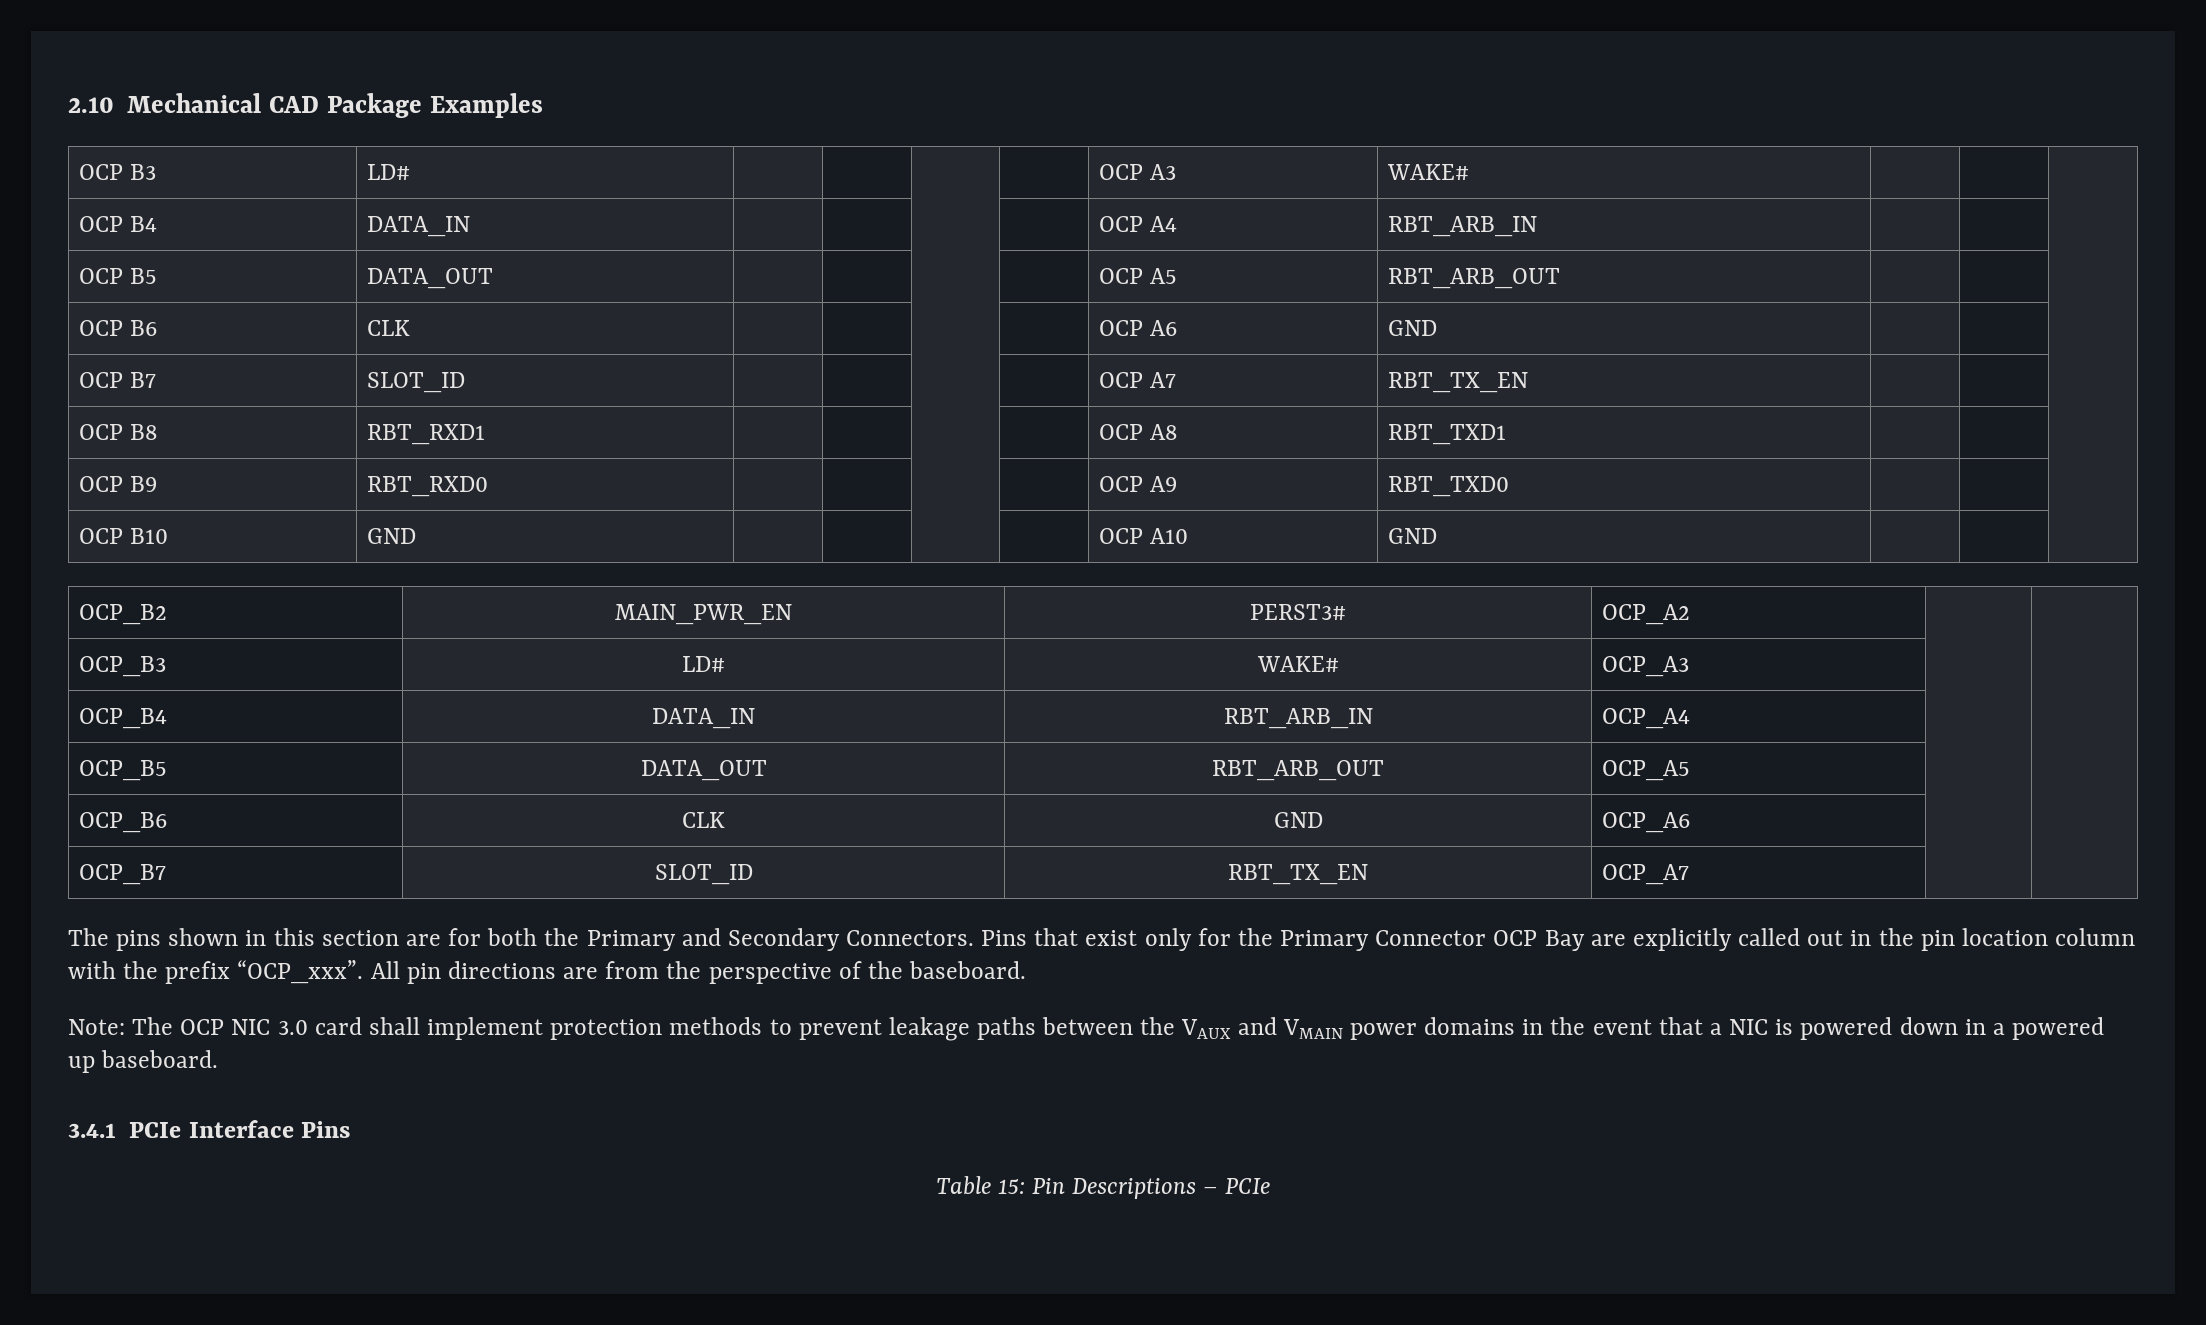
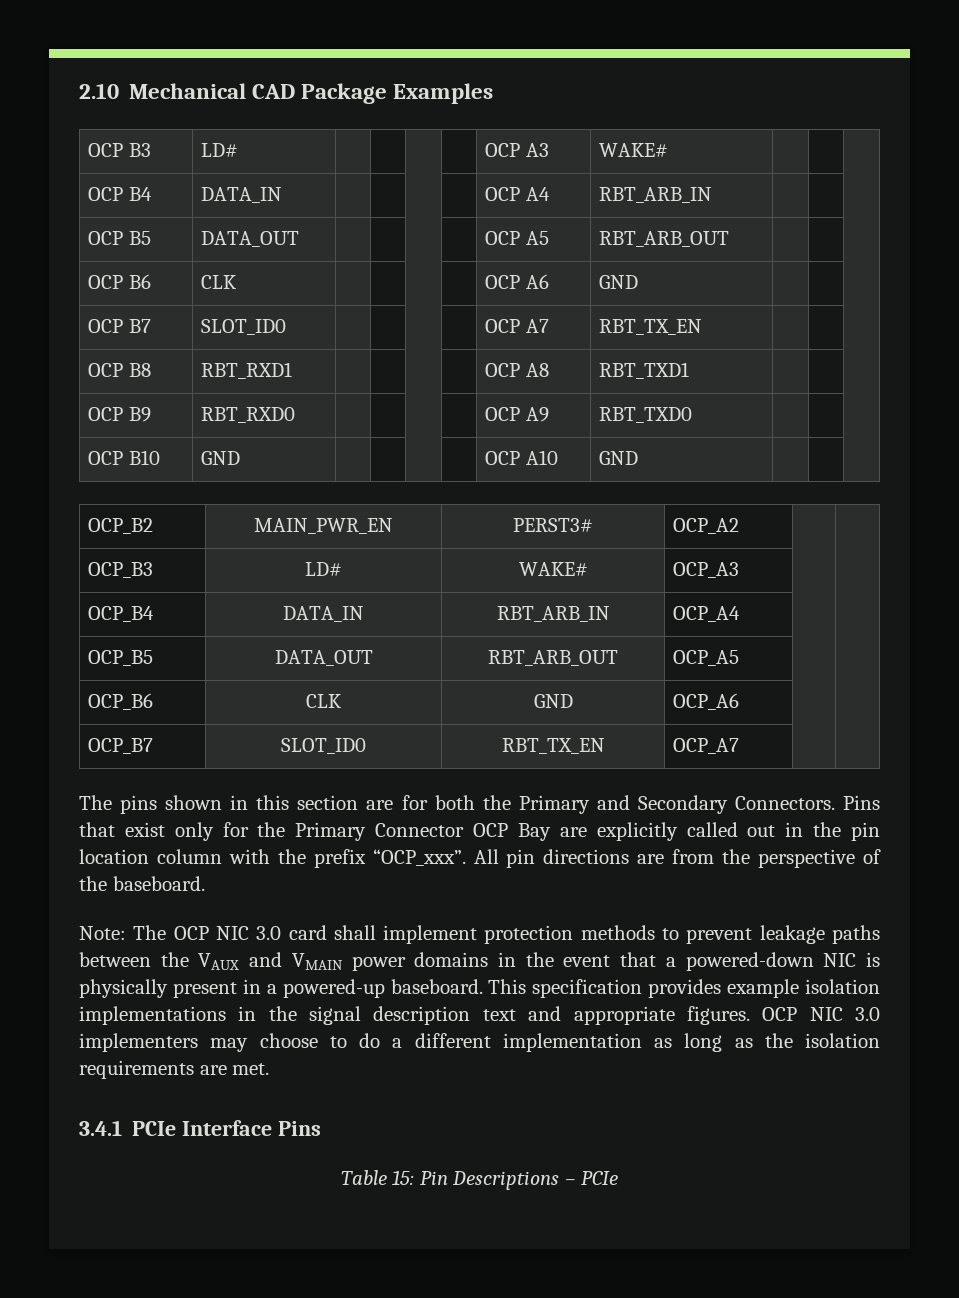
[366,372,465,393] SLOT_ID -> [201,319,287,335] SLOT_ID0
[654,864,753,885] SLOT_ID -> [281,738,366,754] SLOT_ID0
(1722, 1029) none -> [685,952,814,971] powered-down
[1800,1017,2104,1040] [68,1050,219,1073] powered down in a powered up baseboard. -> [79,979,880,998] [79,1006,881,1025] [79,1033,880,1052] [79,1060,270,1079] physically present in a powered-up baseboard. This specification provides example isolation implementations in the signal description text and appropriate figures. OCP NIC 3.0 implementers may choose to do a different implementation as long as the isolation requirements are met.

